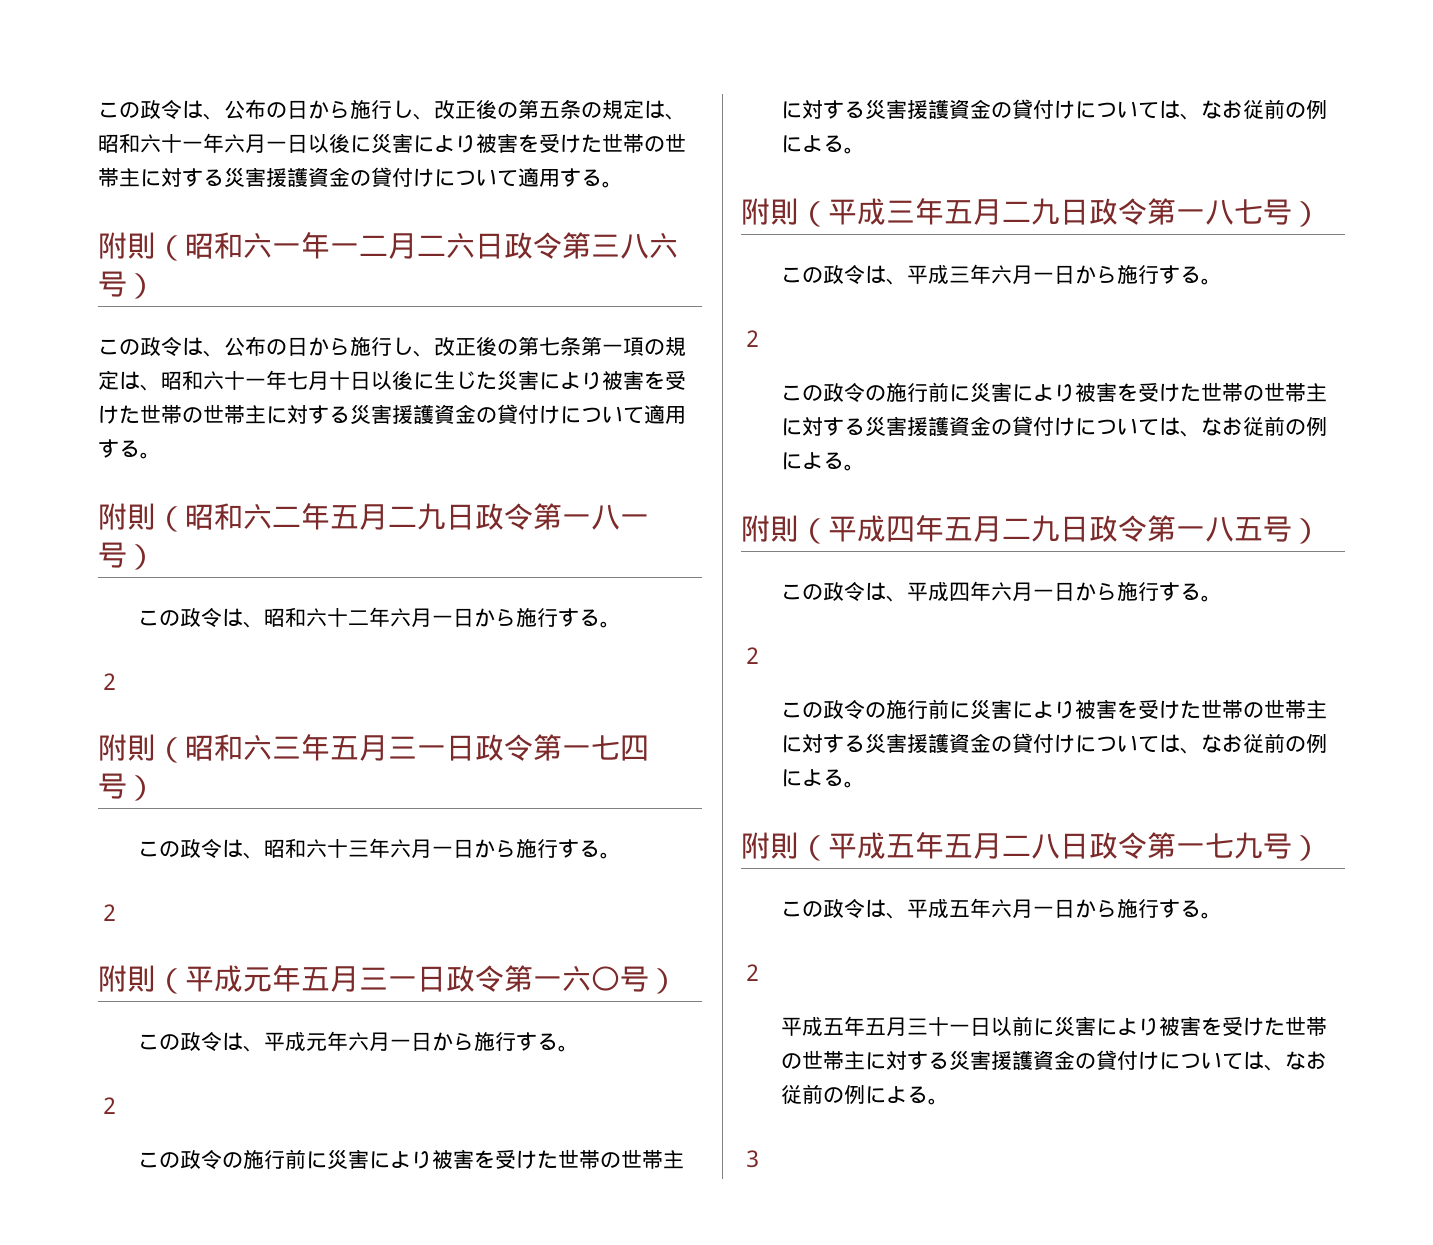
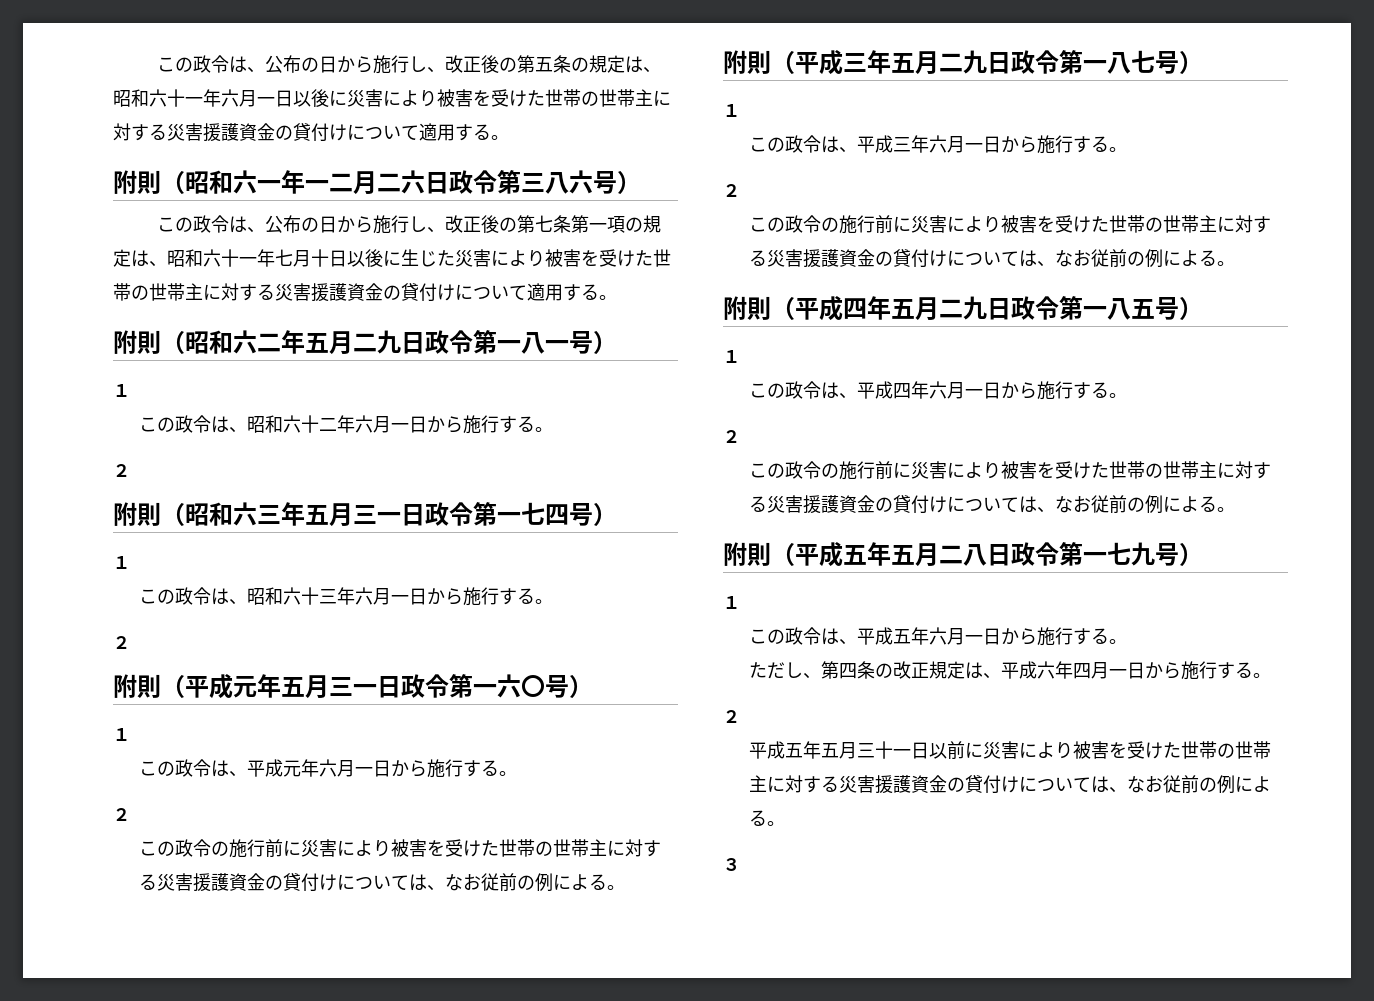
(156, 557) none -> [113,384,130,397] // １
(156, 788) none -> [113,556,130,569] // １
(678, 981) none -> [113,728,130,741] // １
(1321, 214) none -> [723,104,740,117] // １
(1321, 531) none -> [723,350,740,363] // １
(1321, 848) none -> [723,596,740,609] // １
(1222, 915) none -> [748,661,1271,680] // ただし、第四条の改正規定は、平成六年四月一日から施行する。

